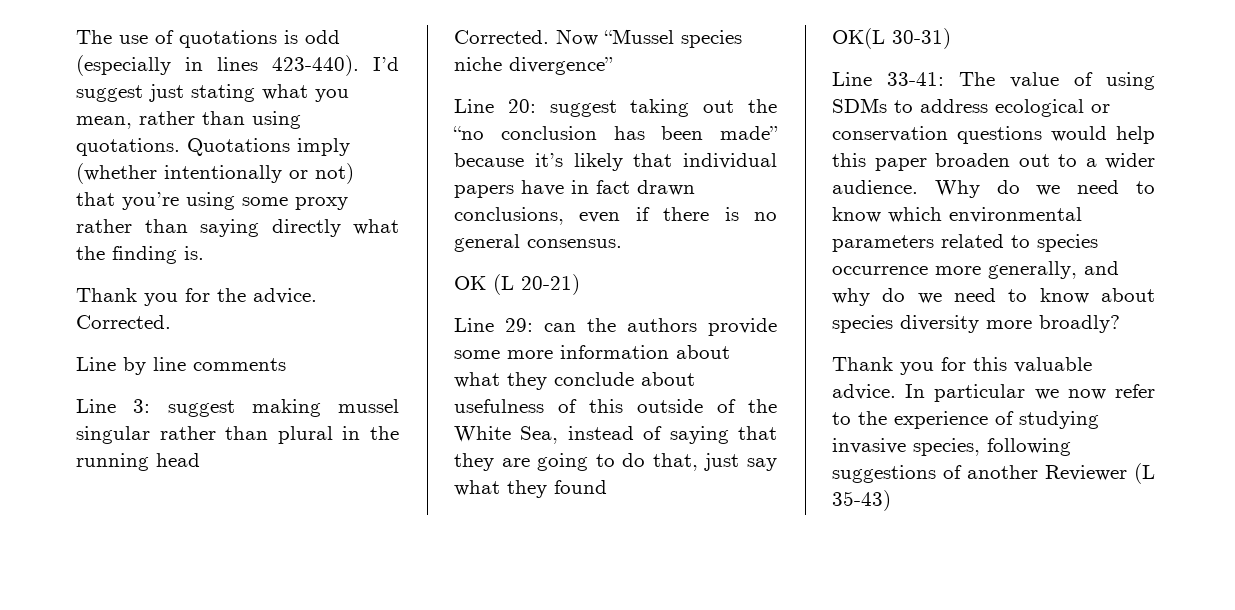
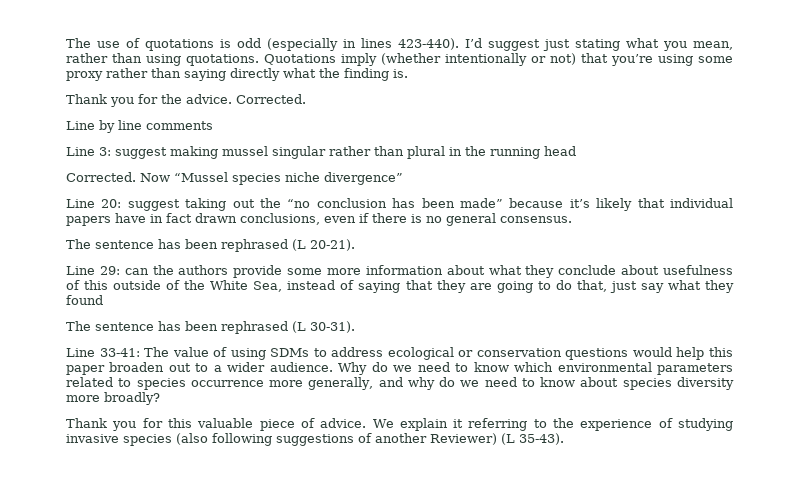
[454,274,580,295] OK (L 20-21) -> [66,239,355,252] The sentence has been rephrased (L 20-21).
[832,28,951,49] OK(L 30-31) -> [66,321,355,334] The sentence has been rephrased (L 30-31).
[832,384,1155,402] advice. In particular we now refer -> [259,418,528,431] piece of advice. We explain it referring
[913,438,980,456] species, -> [123,433,208,446] species (also
[1045,463,1155,484] [832,490,891,511] Reviewer (L 35-43) -> [430,433,564,445] Reviewer) (L 35-43).

